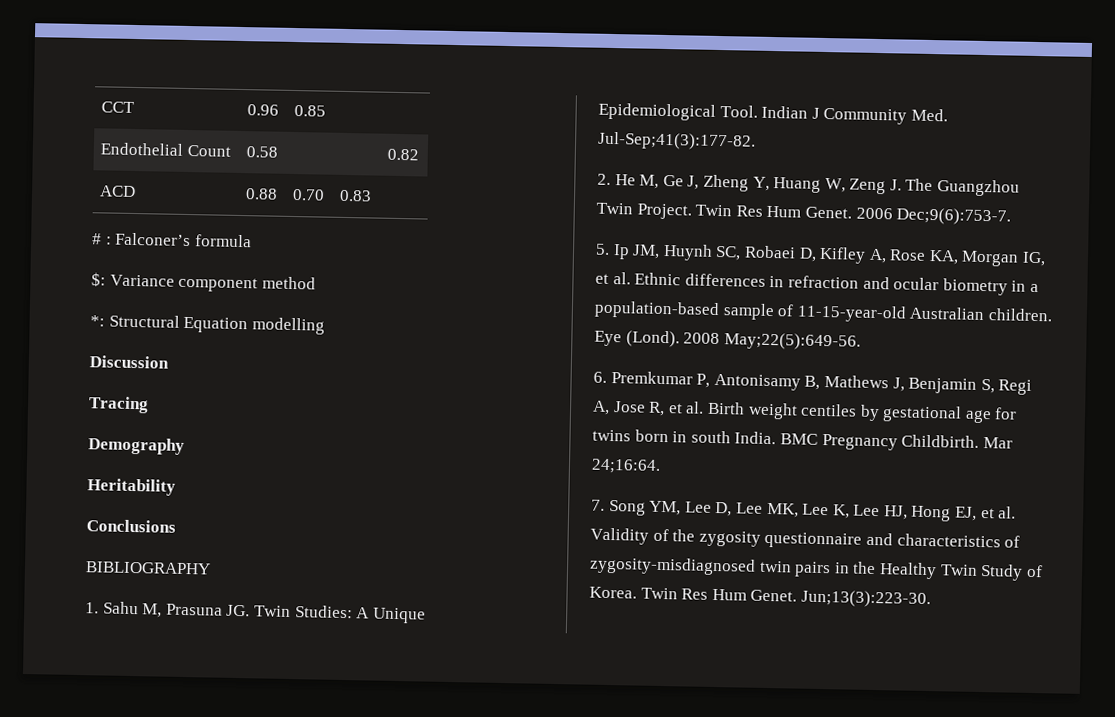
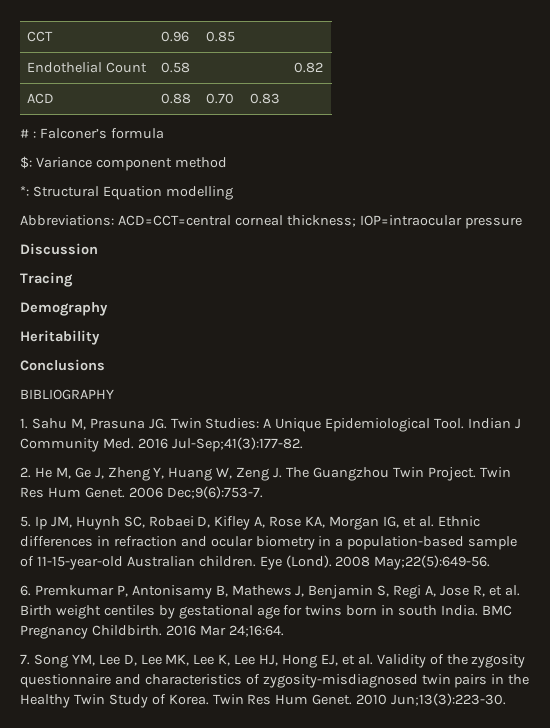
(325, 326) none -> [20,215,522,229] // Abbreviations: ACD=CCT=central corneal thickness; IOP=intraocular pressure
(948, 115) none -> [137,438,168,449] 2016
(980, 441) none -> [165,625,196,636] 2016
(798, 595) none -> [356,694,388,705] 2010

